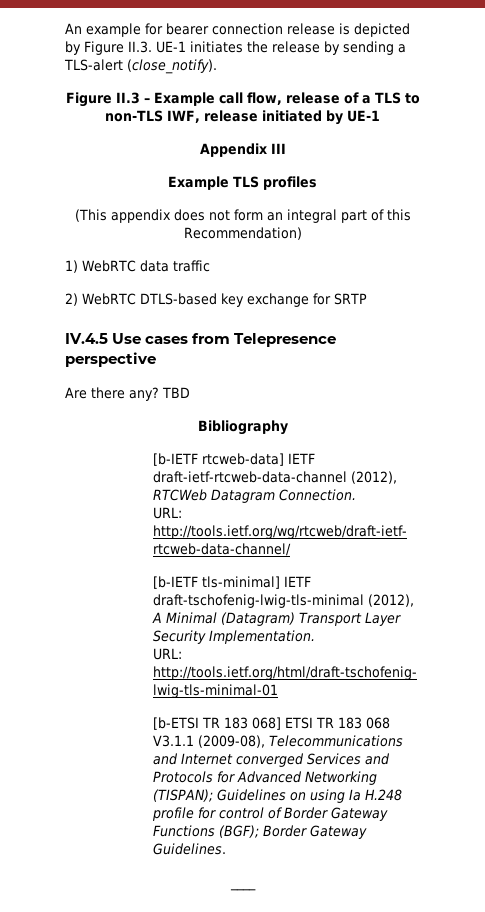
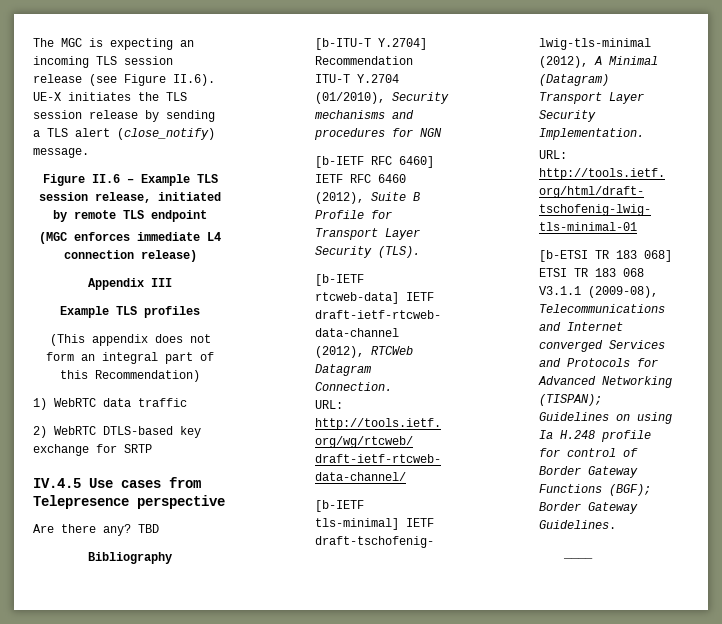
[65,23,410,37] [65,41,406,55] [64,59,217,74] [65,92,140,107] An example for bearer connection release is depicted by Figure II.3. UE-1 initiates the release by sending a TLS-alert (close_notify). // Figure II.3 -> [33,38,194,50] [33,56,173,68] [33,74,215,86] [33,92,187,101] [33,110,215,122] [33,128,215,140] [33,148,89,158] [42,174,120,186] The MGC is expecting an incoming TLS session release (see Figure II.6). UE-X initiates the TLS session release by sending a TLS alert (close_notify) message. // Figure II.6
[218,92,420,105] [105,110,380,125] call flow, release of a TLS to non-TLS IWF, release initiated by UE-1 -> [196,174,218,183] [39,192,221,203] [53,210,207,222] [39,232,221,244] [63,250,197,262] TLS session release, initiated by remote TLS endpoint // (MGC enforces immediate L4 connection release)
(288, 427) none -> [315,38,428,50] [315,56,414,65] [315,74,400,83] [315,92,450,104] [315,110,415,119] [314,128,443,140] [315,156,435,168] [315,174,407,183] [315,192,421,204] [315,210,393,219] [315,228,421,240] [315,246,421,258] // [b-ITU-T Y.2704] Recommendation ITU-T Y.2704 (01/2010), Security mechanisms and procedures for NGN // [b-IETF RFC 6460] IETF RFC 6460 (2012), Suite B Profile for Transport Layer Security (TLS).

